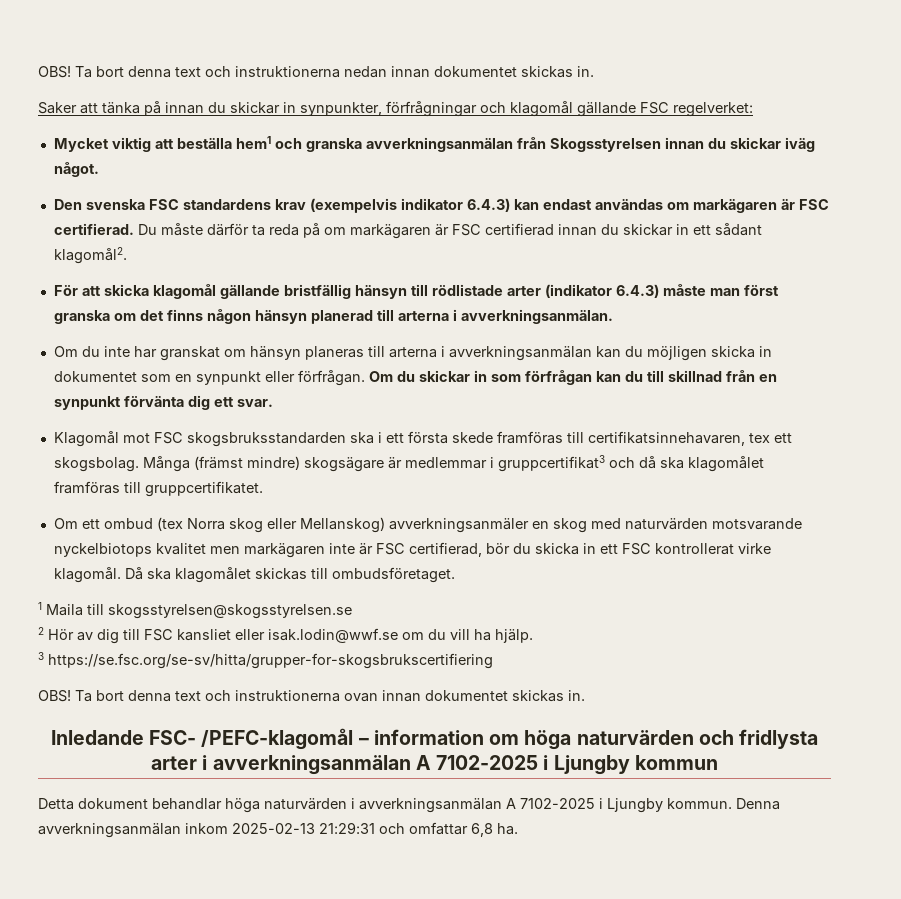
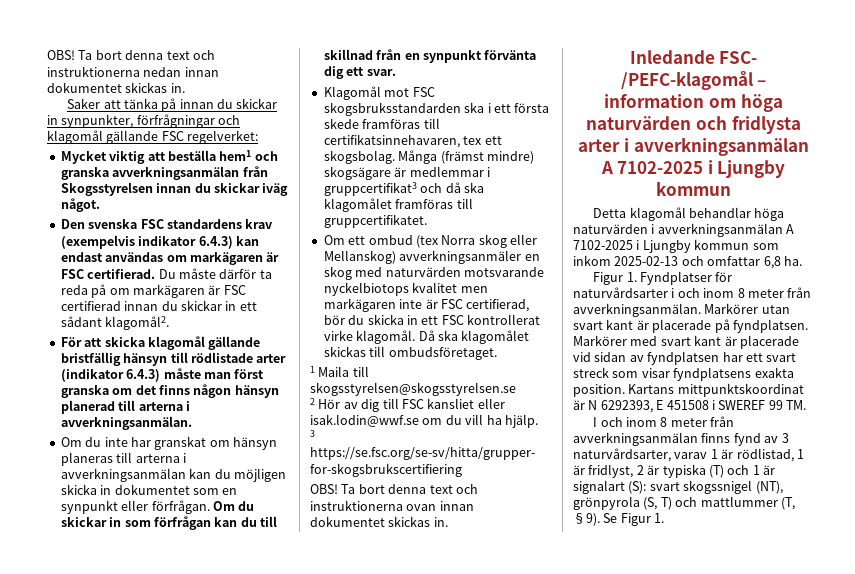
[78,798,148,809] dokument -> [629,207,686,221] klagomål
[667,798,780,810] [38,823,181,838] kommun. Denna avverkningsanmälan -> [694,239,779,250] kommun som
[319,822,375,834] 21:29:31 -> (679, 261) none
(518, 829) none -> [593,271,733,285] [573,287,812,298] [573,303,790,317] [573,319,808,333] [573,335,799,349] [573,351,797,365] [573,367,794,381] [573,383,804,397] [573,400,806,413] [593,416,735,427] [573,432,789,446] [573,448,804,462] [573,464,775,478] [573,480,783,494] [573,496,795,510] [573,513,665,526] // Figur 1. Fyndplatser för naturvårdsarter i och inom 8 meter från avverkningsanmälan. Markörer utan svart kant är placerade på fyndplatsen. Markörer med svart kant är placerade vid sidan av fyndplatsen har ett svart streck som visar fyndplatsens exakta position. Kartans mittpunktskoordinat är N 6292393, E 451508 i SWEREF 99 TM. // I och inom 8 meter från avverkningsanmälan finns fynd av 3 naturvårdsarter, varav 1 är rödlistad, 1 är fridlyst, 2 är typiska (T) och 1 är signalart (S): svart skogssnigel (NT), grönpyrola (S, T) och mattlummer (T, §9). Se Figur 1.

